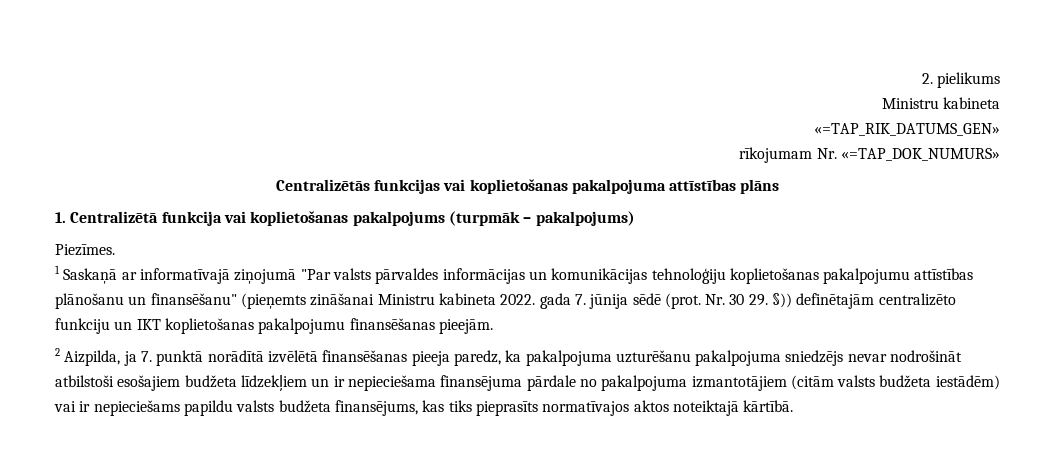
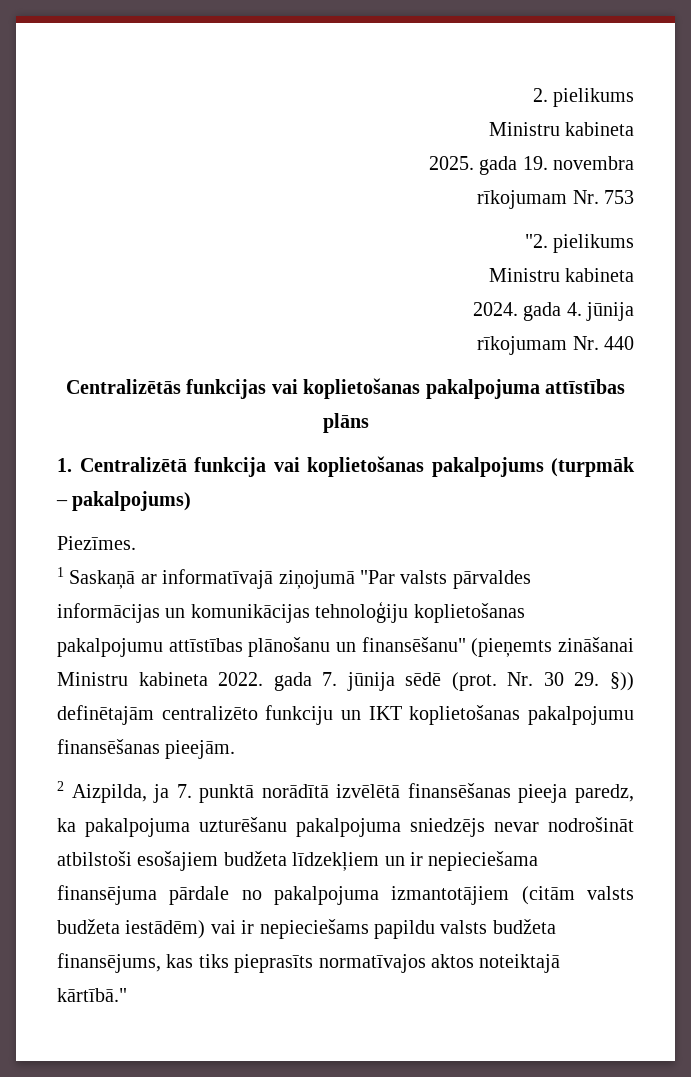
[814,123,1000,136] [739,147,1001,163] «=TAP_RIK_DATUMS_GEN» // rīkojumam Nr. «=TAP_DOK_NUMURS» -> [428,156,634,175] [477,190,634,209] [524,234,634,253] [488,268,634,282] [472,302,634,321] [477,336,634,355] 2025. gada 19. novembra // rīkojumam Nr. 753 // "2. pielikums // Ministru kabineta // 2024. gada 4. jūnija // rīkojumam Nr. 440
[743,400,794,412] kārtībā. -> [57,988,127,1002] kārtībā."

